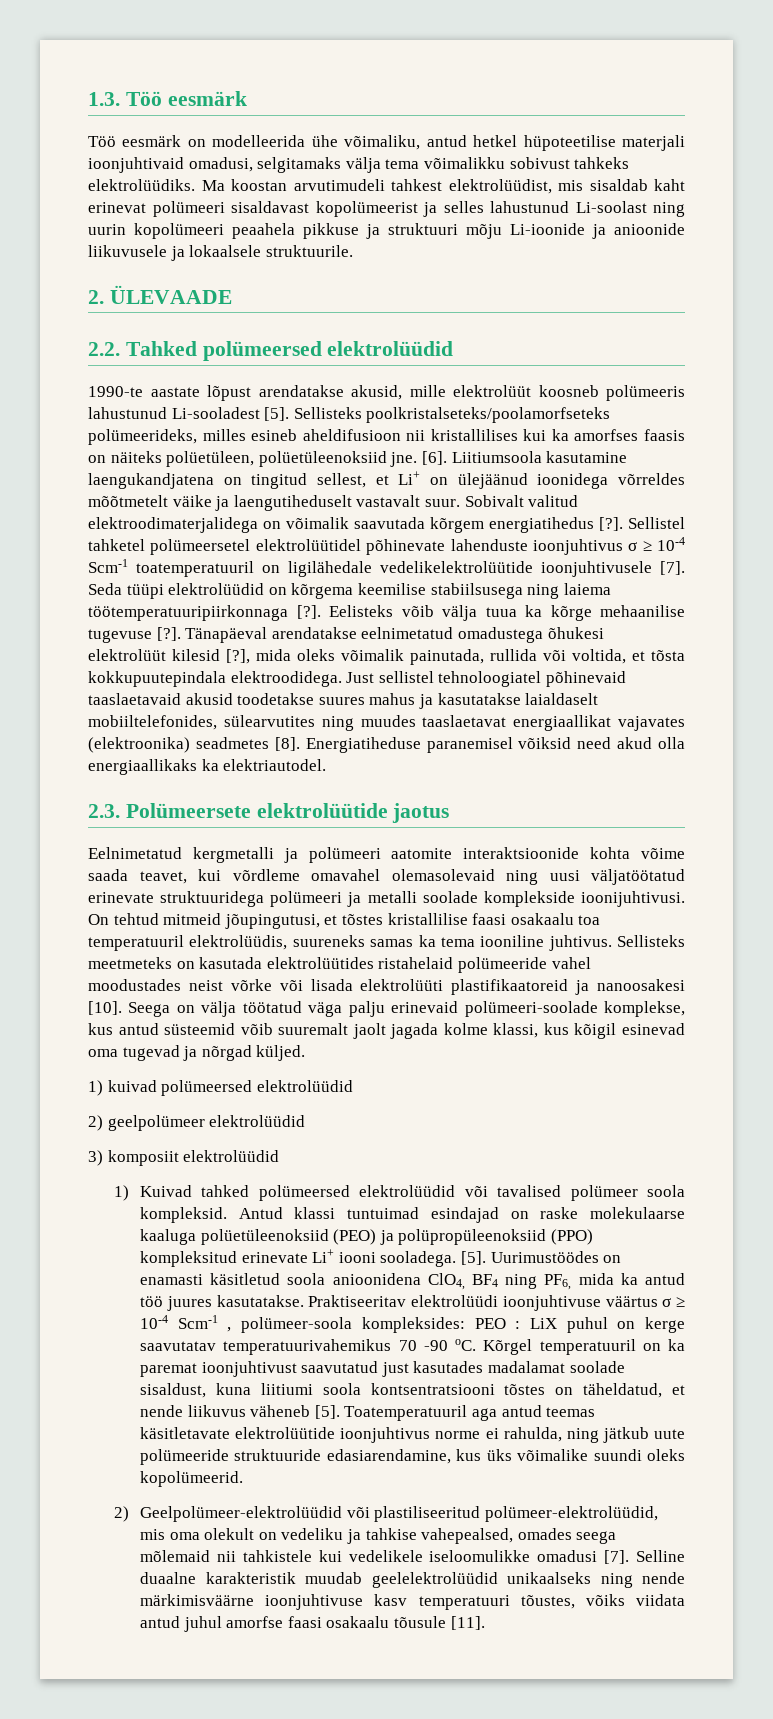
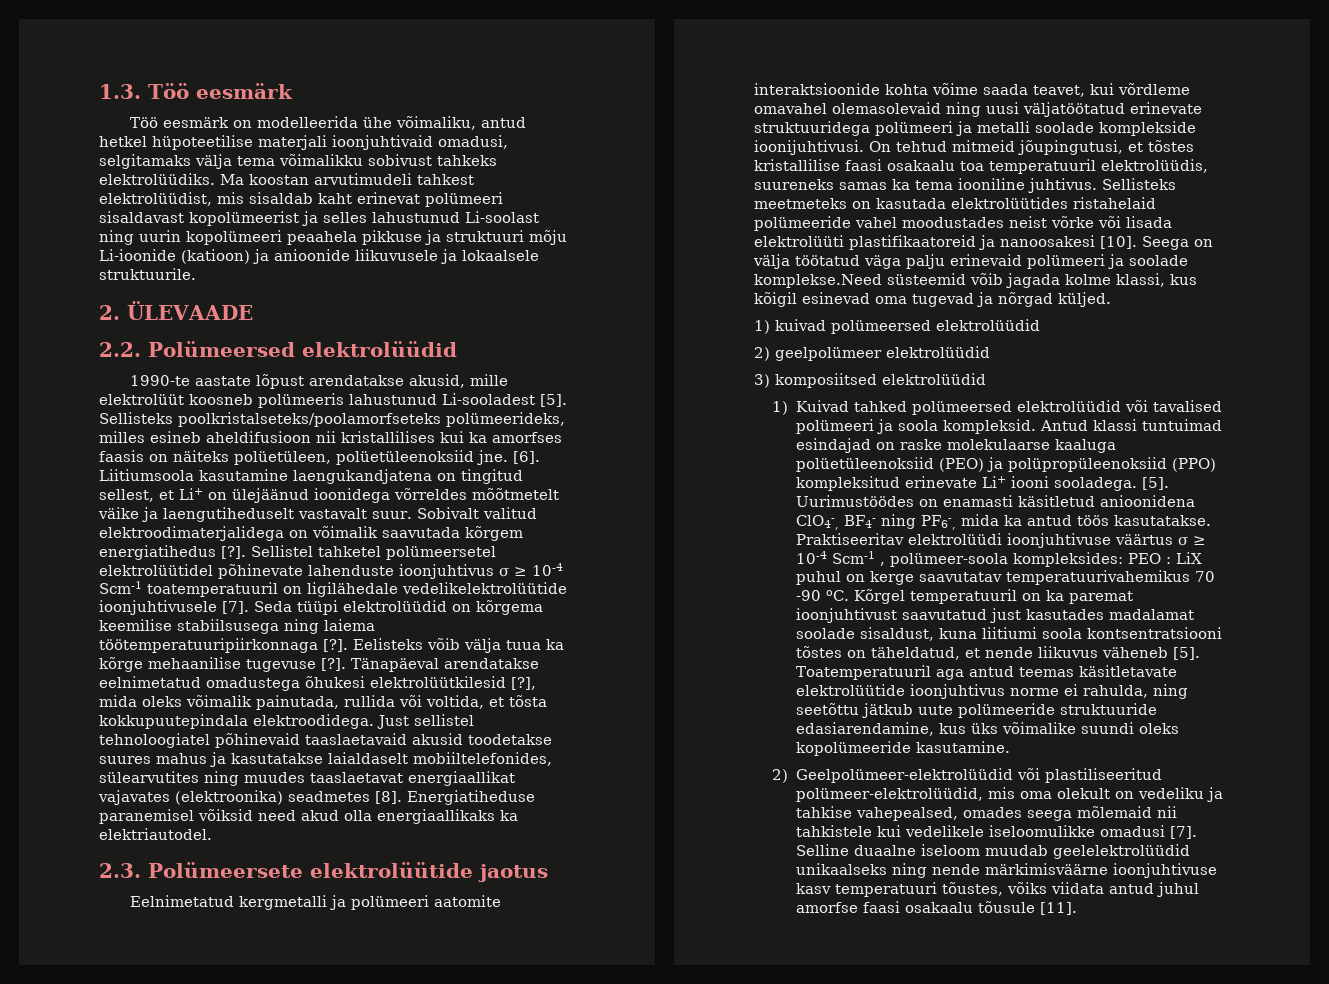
(585, 229) none -> [181,249,250,264] (katioon)
[125,341,322,361] Tahked polümeersed -> [148,341,295,357] Polümeersed
[88,649,220,661] elektrolüüt kilesid -> [370,676,506,688] elektrolüütkilesid
[464,1001,685,1017] [88,1023,386,1039] polümeeri-soolade komplekse, kus antud süsteemid võib suuremalt jaolt -> [1027,254,1188,269] [754,273,1003,288] polümeeri ja soolade komplekse.Need süsteemid võib
[107,1150,179,1166] komposiit -> [775,373,877,388] komposiitsed
[570,1185,638,1201] polümeer -> [795,419,893,434] polümeeri ja
[287,1273,572,1290] soola anioonidena ClO4, BF4 ning PF6, -> [1099,495,1195,507] [795,514,956,530] anioonidena ClO4-, BF4- ning PF6-,
[140,1296,212,1311] töö juures -> [1076,515,1109,526] töös
(599, 1435) none -> [795,703,859,715] seetõttu
[140,1471,244,1487] kopolümeerid. -> [795,741,1010,756] kopolümeeride kasutamine.
[205,1572,296,1584] karakteristik -> [920,844,980,856] iseloom

